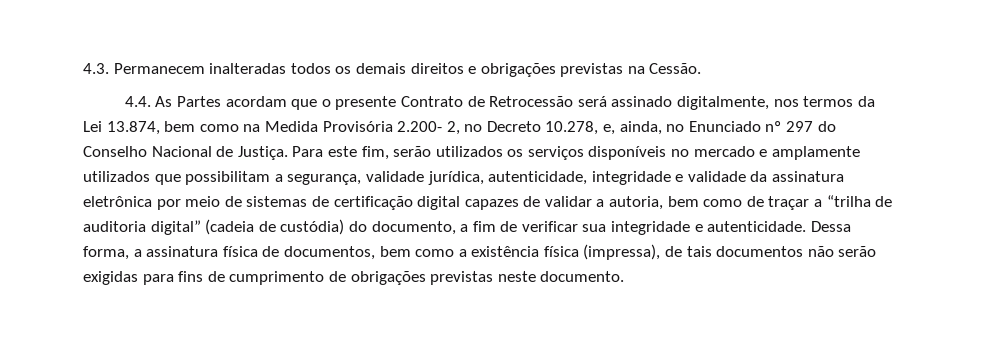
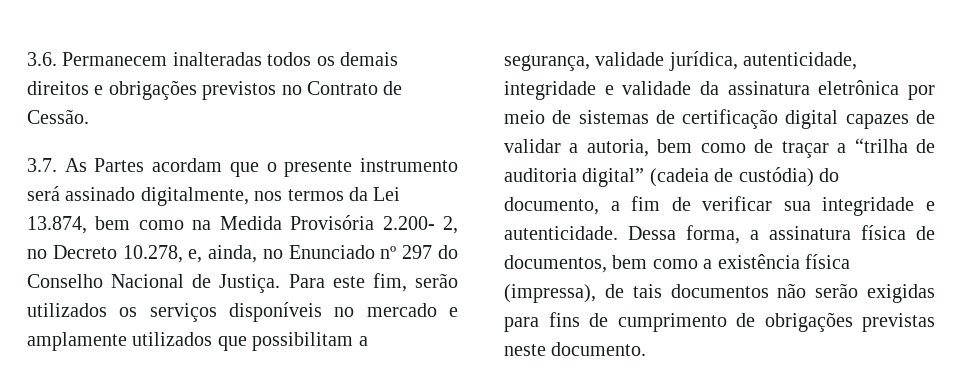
[83,63,109,74] 4.3. -> [27,52,57,66] 3.6.
[560,63,645,77] previstas na -> [202,81,403,100] previstos no Contrato de
[124,96,151,107] 4.4. -> [27,158,57,172] 3.7.
[400,96,574,107] Contrato de Retrocessão -> [360,158,458,172] instrumento

